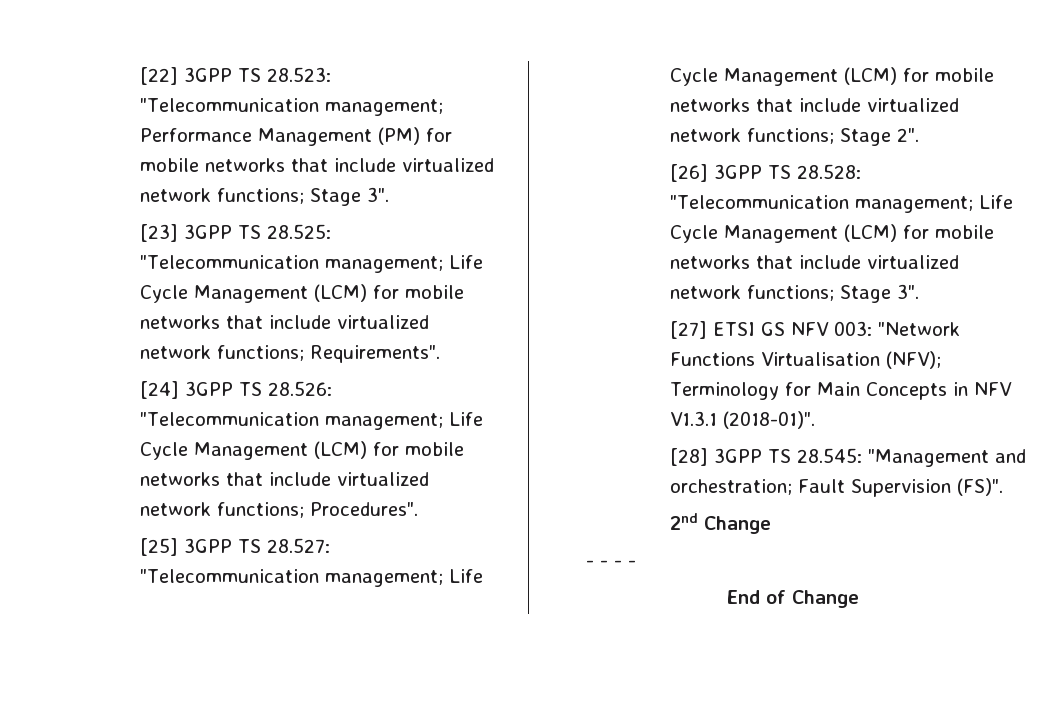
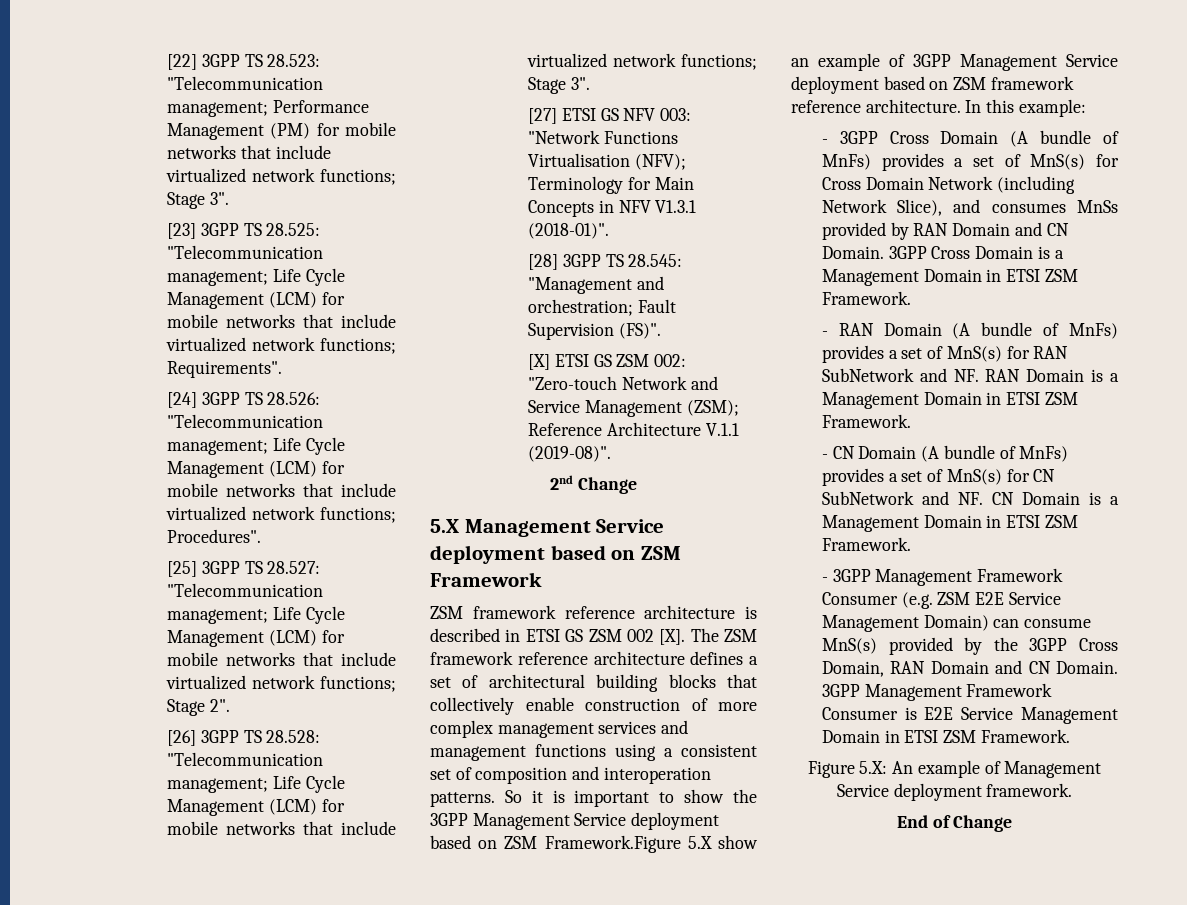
[670,513,772,534] [586,560,637,567] 2nd Change // - - - - -> [528,354,686,370] [528,376,718,390] [528,400,739,417] [528,422,739,436] [528,446,612,462] [550,475,637,494] [430,519,665,537] [430,545,681,564] [430,572,542,587] [430,605,757,619] [430,628,757,645] [430,651,758,665] [430,674,757,692] [430,697,757,715] [430,720,689,738] [430,744,757,761] [430,766,711,784] [430,789,757,807] [430,812,720,830] [430,835,758,853] [791,53,1118,71] [791,76,1074,94] [791,99,1086,117] [821,130,1119,147] [821,153,1119,171] [821,176,1076,194] [821,199,1118,216] [821,222,1069,240] [821,246,1064,259] [821,269,1078,286] [821,291,911,305] [821,322,1118,339] [821,345,1069,363] [821,368,1119,382] [821,392,1078,409] [821,414,911,428] [821,445,1069,462] [821,468,1056,486] [821,491,1119,505] [821,515,1078,532] [821,537,911,551] [821,568,1064,586] [821,592,1061,609] [821,615,1092,632] [821,637,1118,655] [821,660,1118,677] [821,683,1053,701] [821,707,1118,724] [821,729,1070,743] [807,760,1102,778] [836,783,1073,801] [X] ETSI GS ZSM 002: "Zero-touch Network and Service Management (ZSM); Reference Architecture V.1.1 (2019-08)". // 2nd Change // 5.X Management Service deployment based on ZSM Framework // ZSM framework reference architecture is described in ETSI GS ZSM 002 [X]. The ZSM framework reference architecture defines a set of architectural building blocks that collectively enable construction of more complex management services and management functions using a consistent set of composition and interoperation patterns. So it is important to show the 3GPP Management Service deployment based on ZSM Framework.Figure 5.X show an example of 3GPP Management Service deployment based on ZSM framework reference architecture. In this example: // - 3GPP Cross Domain (A bundle of MnFs) provides a set of MnS(s) for Cross Domain Network (including Network Slice), and consumes MnSs provided by RAN Domain and CN Domain. 3GPP Cross Domain is a Management Domain in ETSI ZSM Framework. // - RAN Domain (A bundle of MnFs) provides a set of MnS(s) for RAN SubNetwork and NF. RAN Domain is a Management Domain in ETSI ZSM Framework. // - CN Domain (A bundle of MnFs) provides a set of MnS(s) for CN SubNetwork and NF. CN Domain is a Management Domain in ETSI ZSM Framework. // - 3GPP Management Framework Consumer (e.g. ZSM E2E Service Management Domain) can consume MnS(s) provided by the 3GPP Cross Domain, RAN Domain and CN Domain. 3GPP Management Framework Consumer is E2E Service Management Domain in ETSI ZSM Framework. // Figure 5.X: An example of Management Service deployment framework.

